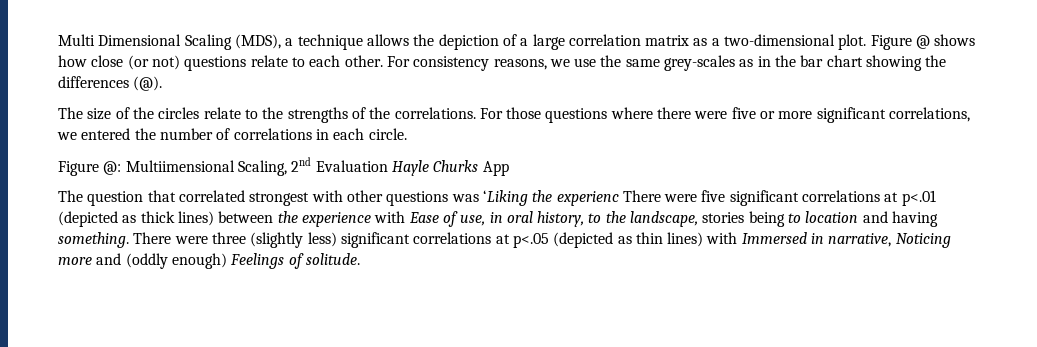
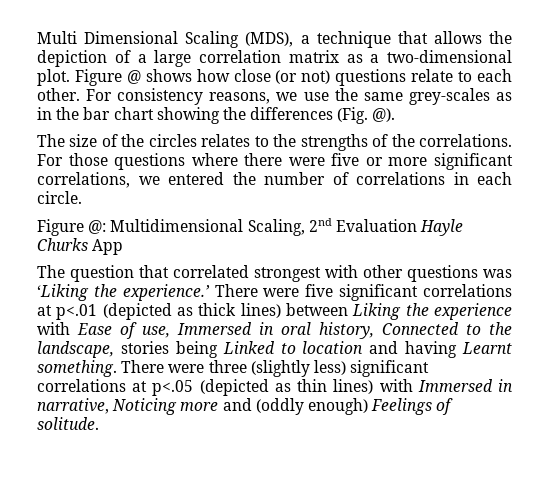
(363, 42) none -> [397,31,428,44] that
[133,76,163,91] (@). -> [337,107,396,124] (Fig. @).
[203,107,241,119] relate -> [201,134,251,147] relates
[125,160,235,172] Multiimensional -> [110,219,244,232] Multidimensional
[556,191,619,206] experienc -> [122,284,210,301] experience.’
(274, 217) none -> [352,303,402,320] Liking
(486, 220) none -> [177,322,252,335] Immersed
(585, 219) none -> [382,322,459,335] Connected
(785, 219) none -> [222,341,275,354] Linked
(939, 219) none -> [462,342,512,354] Learnt

